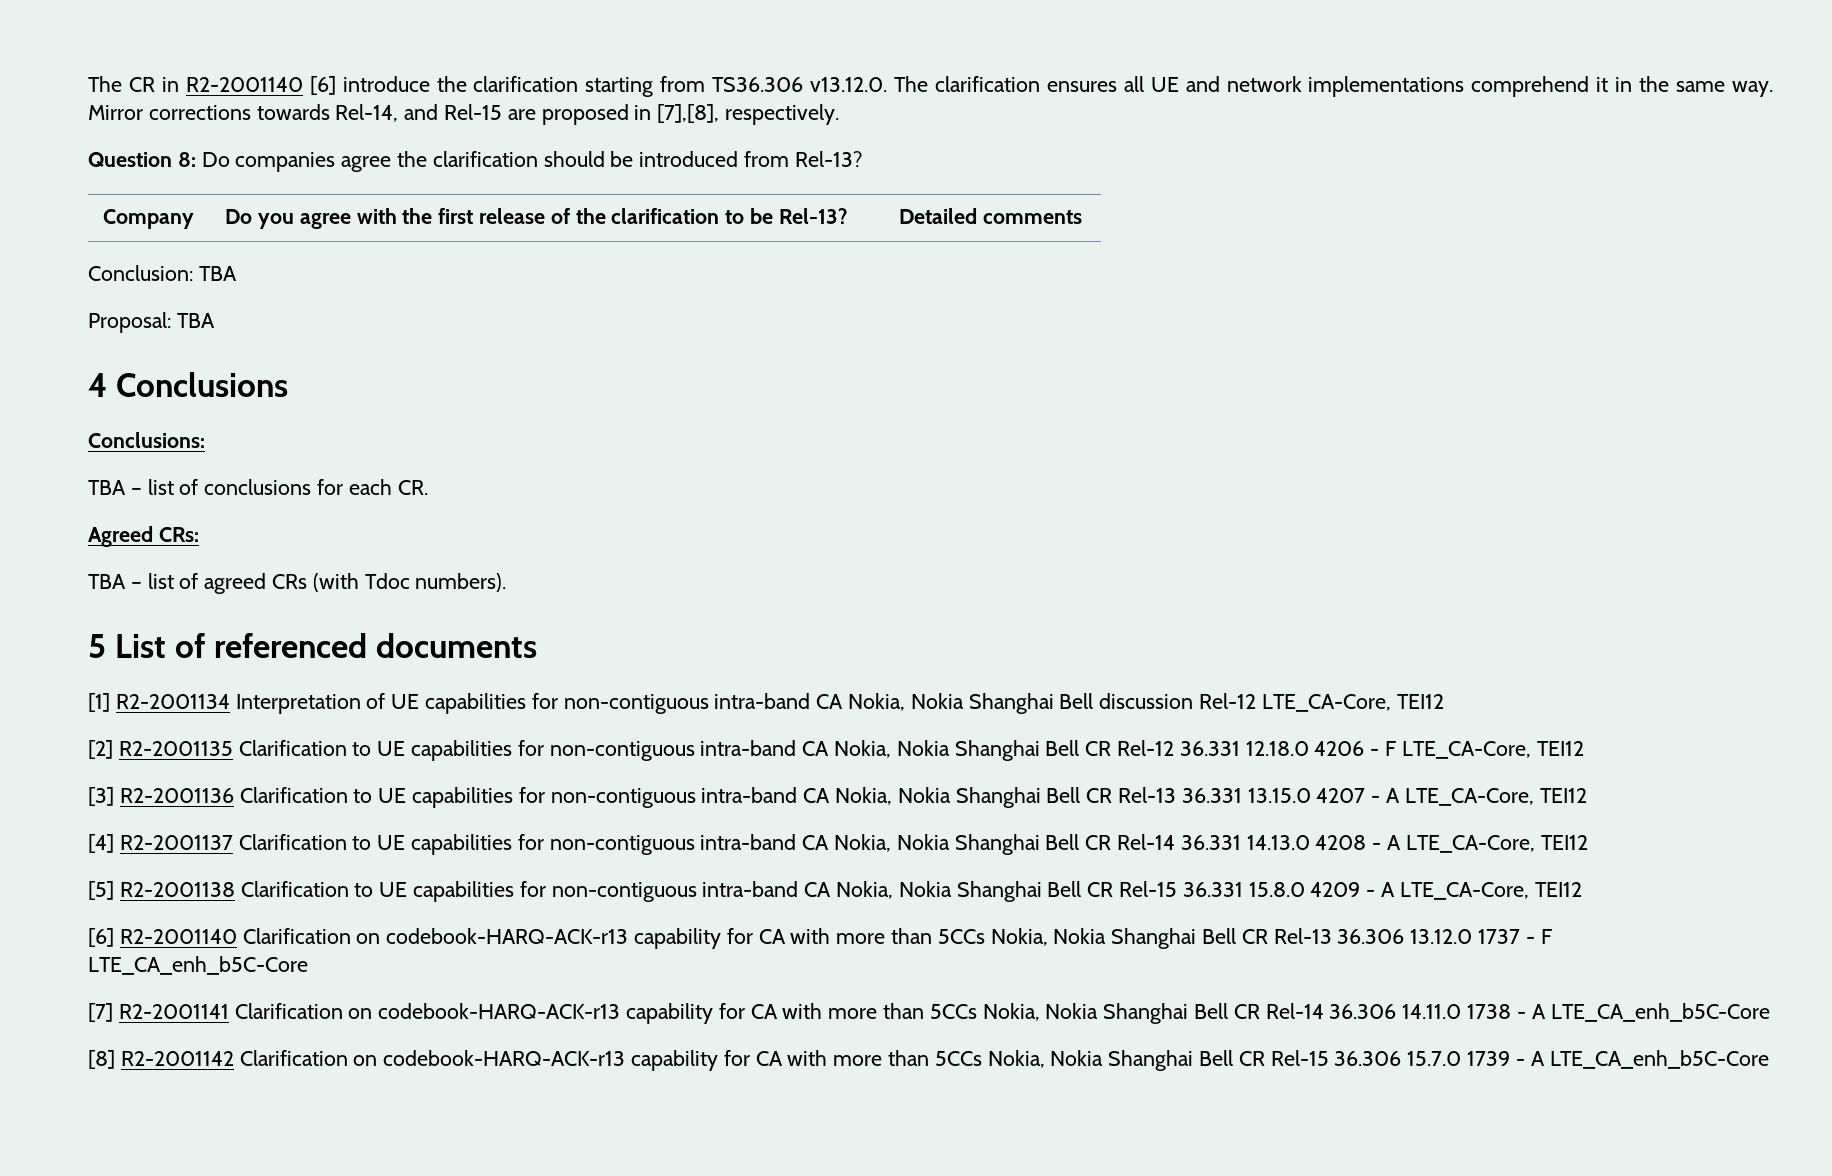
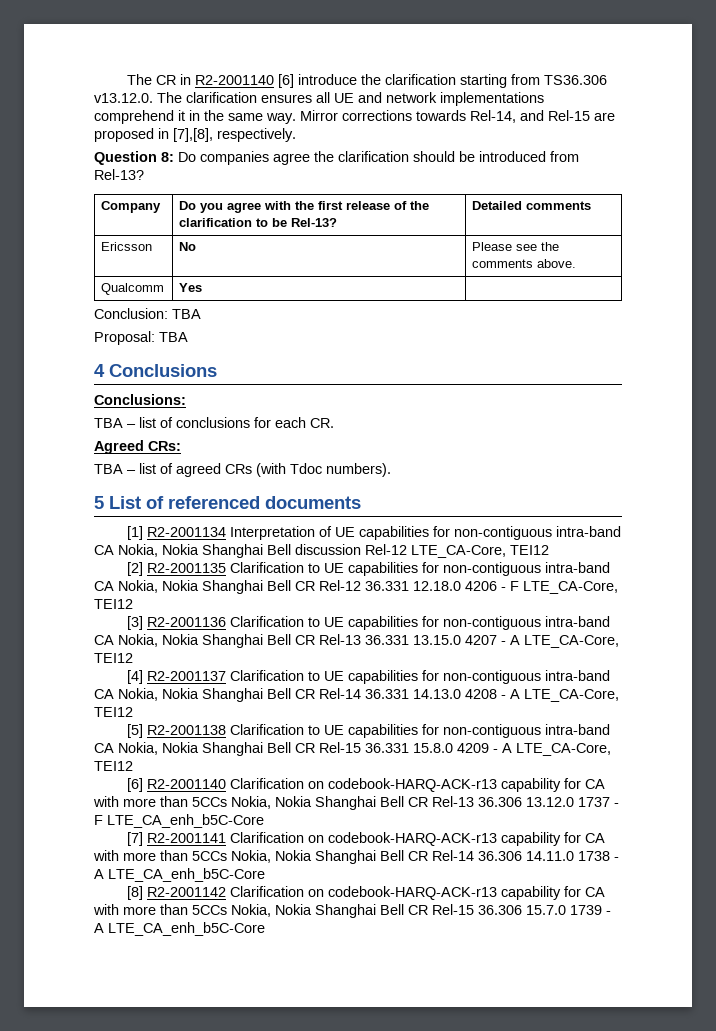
(1082, 217) none -> [101,242,153,251] [179,242,197,251] [472,242,560,251] [472,259,577,268] [101,283,165,295] [179,283,203,292] // Ericsson | No | Please see the comments above. // Qualcomm | Yes |

